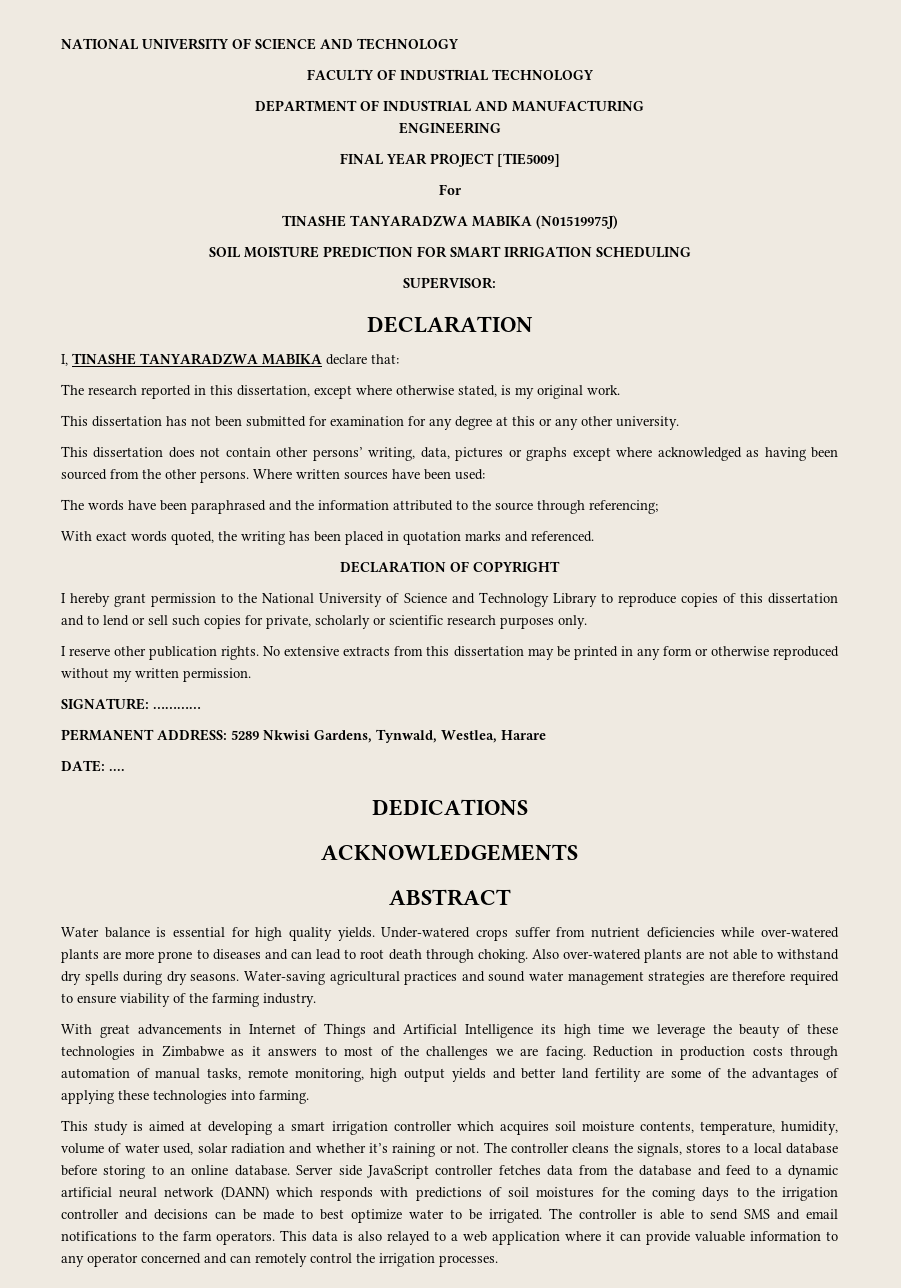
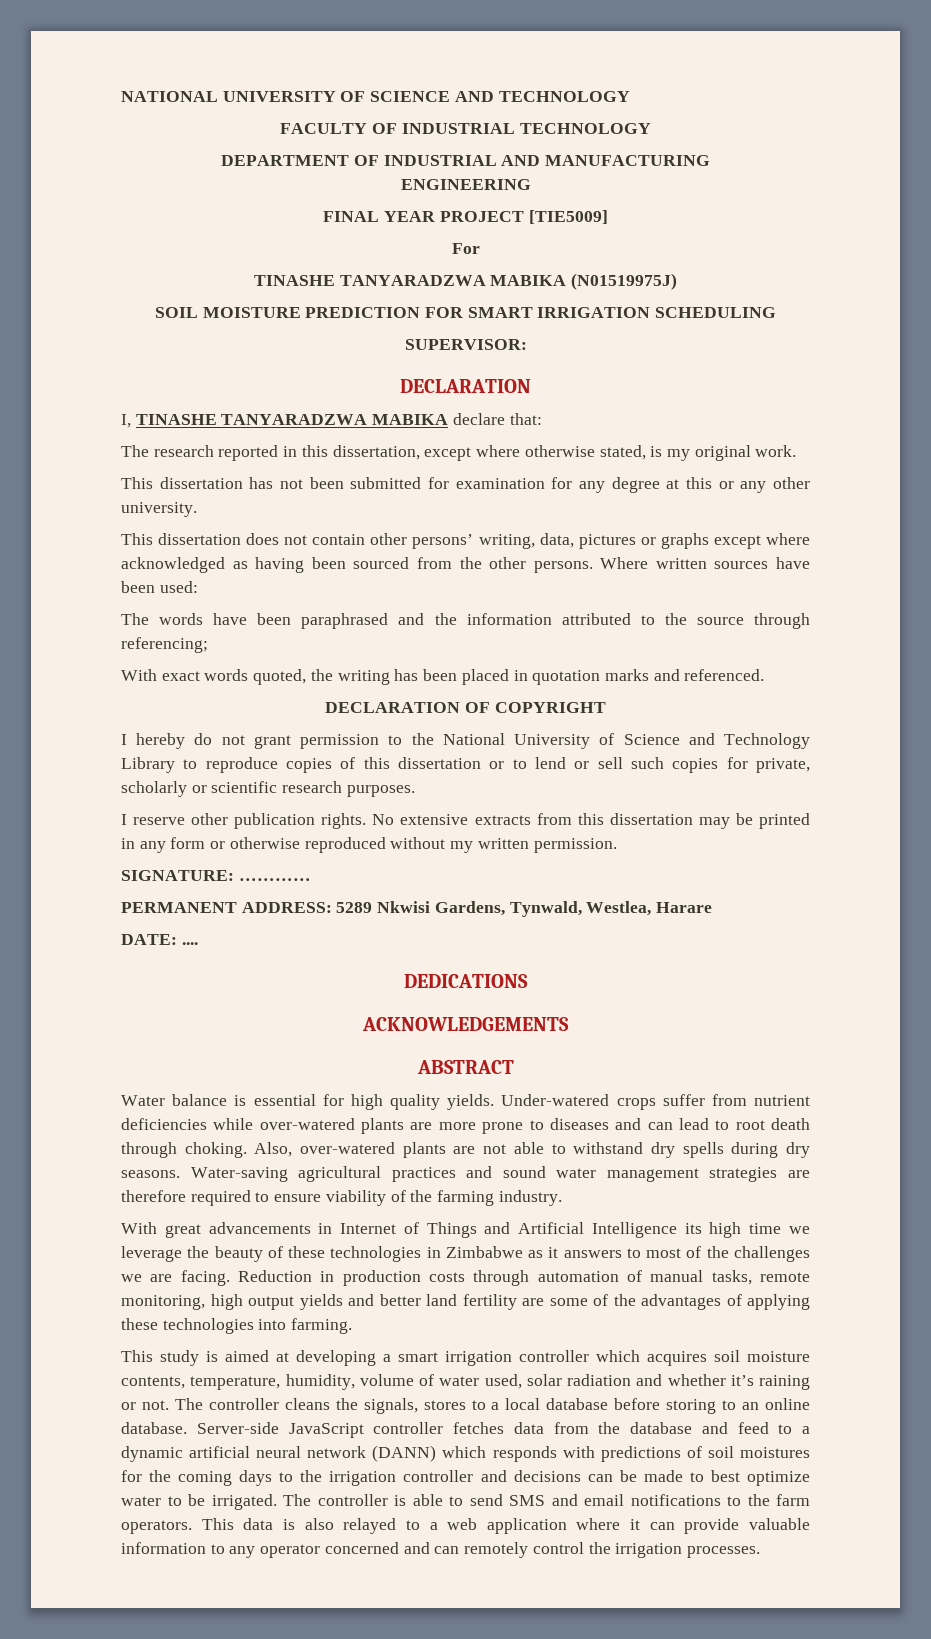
(111, 600) none -> [194,733,245,745] do not
[61,615,84,626] and -> [489,761,505,769] or
[500,615,587,629] purposes only. -> [346,785,415,797] purposes.
[532,949,560,959] Also -> [254,1142,293,1157] Also,
[296,1165,362,1176] Server side -> [196,1422,279,1434] Server-side

